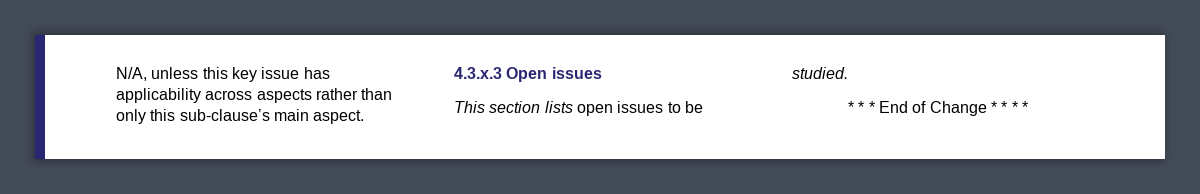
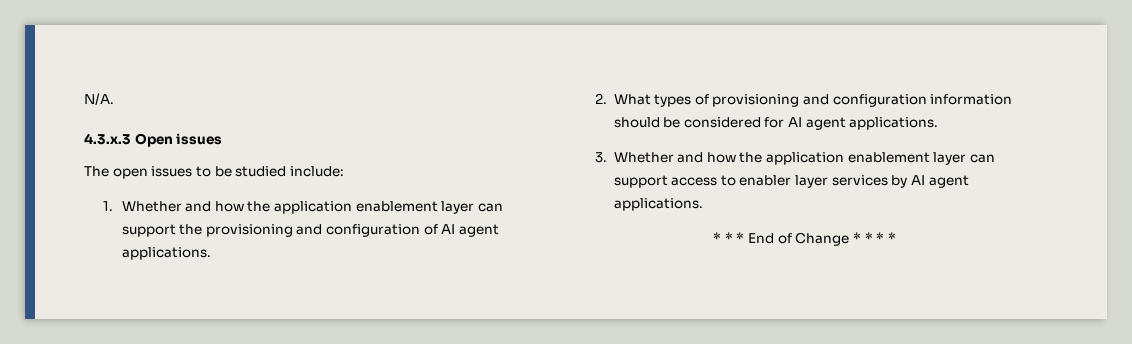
[116,67,330,82] [116,88,393,103] [116,109,365,124] N/A, unless this key issue has applicability across aspects rather than only this sub-clause’s main aspect. -> [84,93,114,105] N/A.
[454,101,573,113] This section lists -> [84,166,109,177] The
[792,67,848,79] studied. -> [235,166,344,177] [102,201,504,214] [121,224,500,237] [121,247,211,260] [594,93,1013,107] [613,117,939,130] [594,152,996,165] [613,175,969,188] [613,198,703,211] studied include: // 1. Whether and how the application enablement layer can support the provisioning and configuration of AI agent applications. // 2. What types of provisioning and configuration information should be considered for AI agent applications. // 3. Whether and how the application enablement layer can support access to enabler layer services by AI agent applications.

